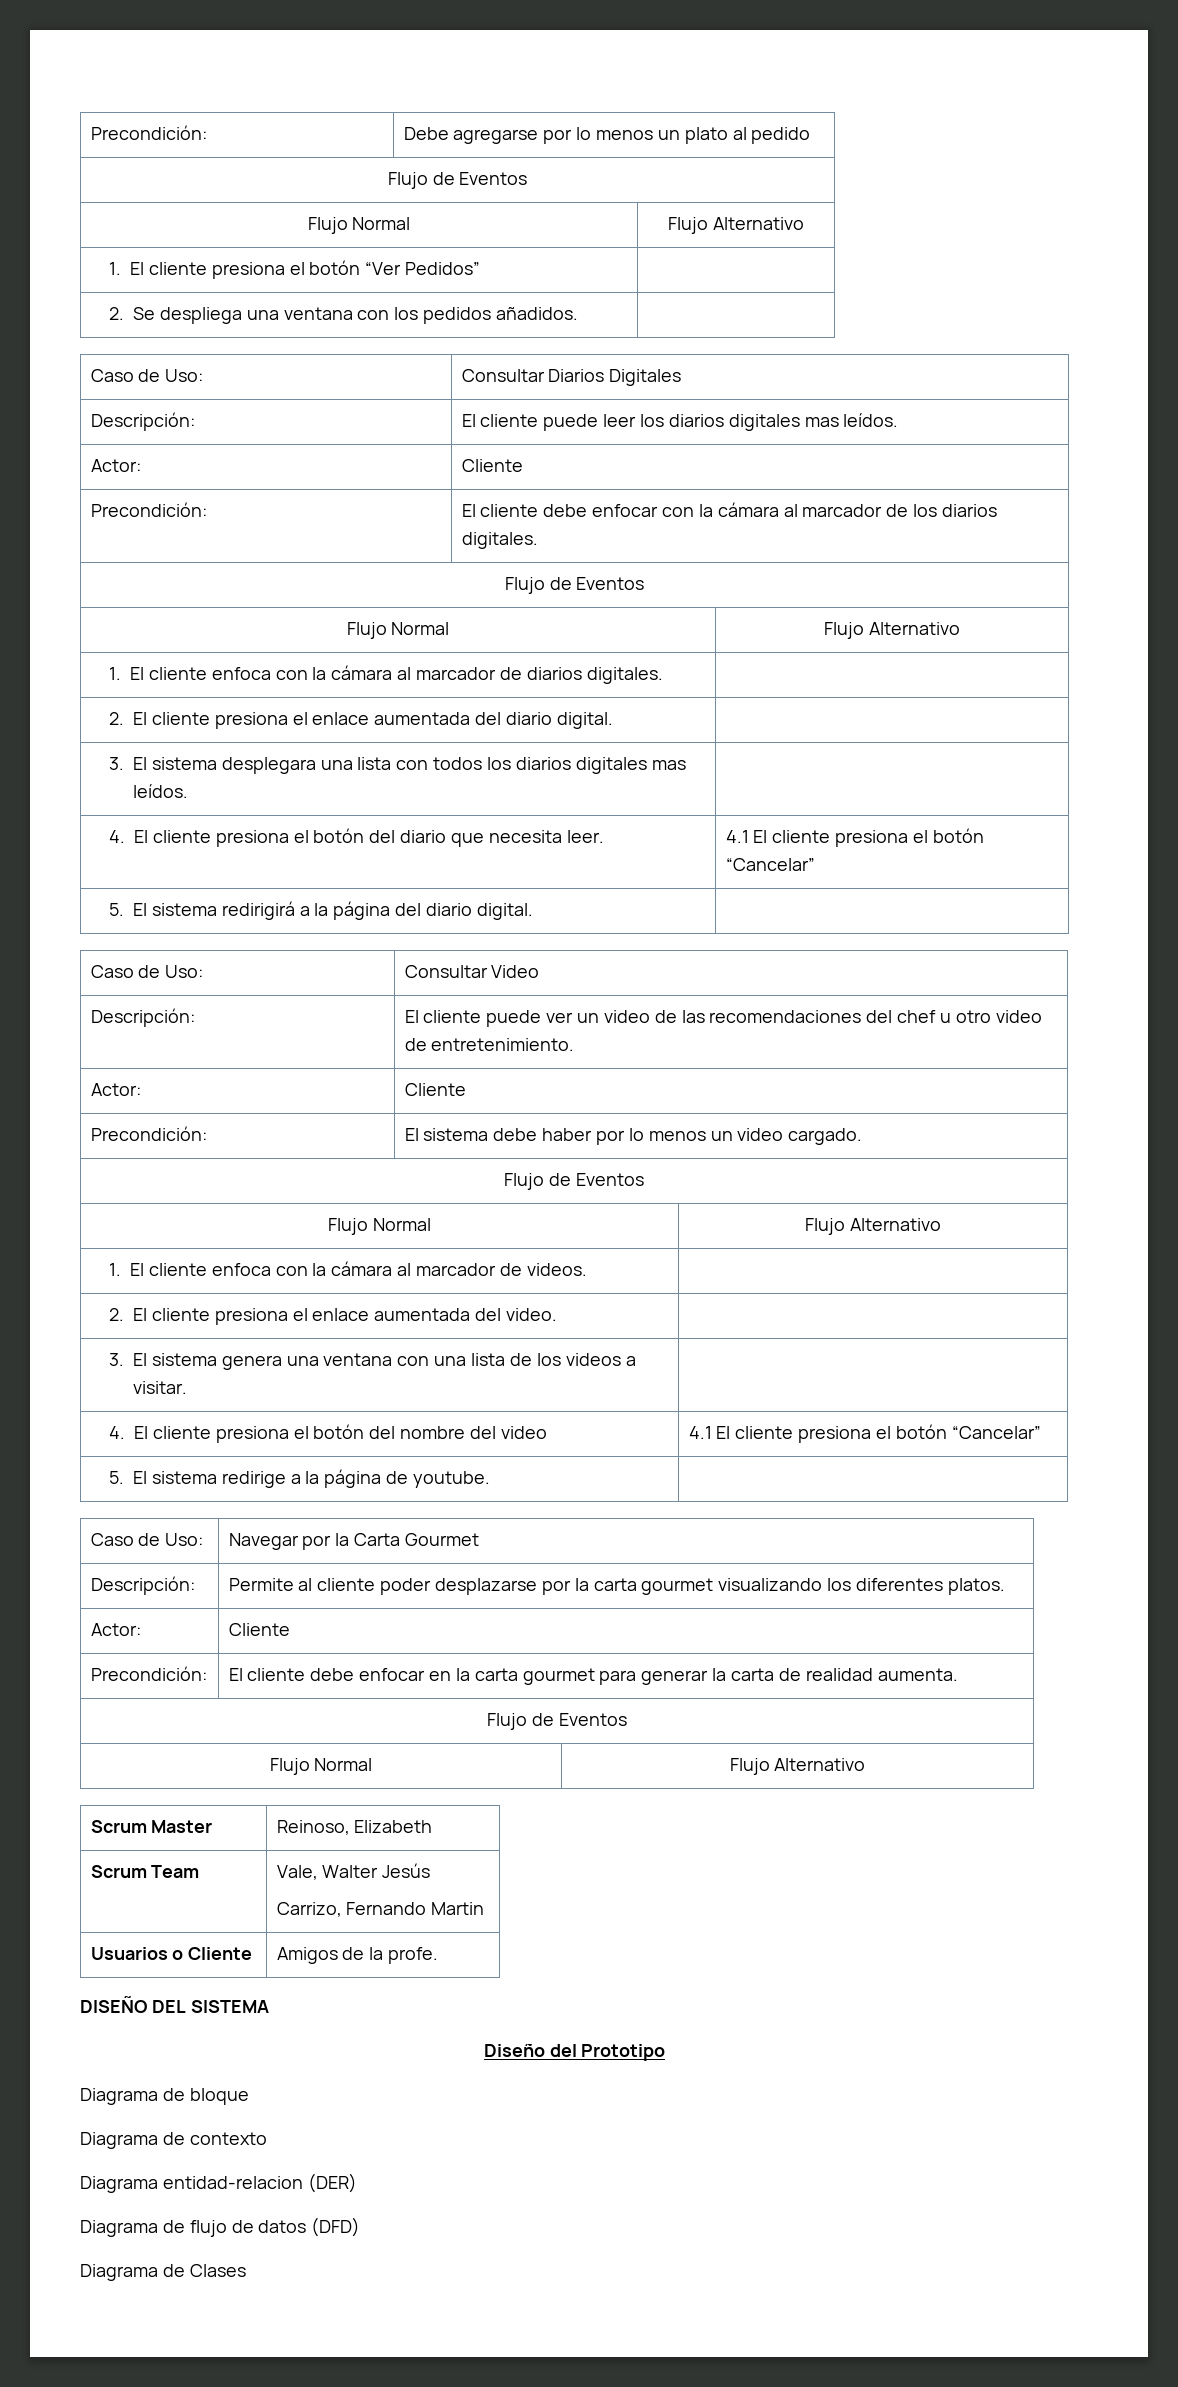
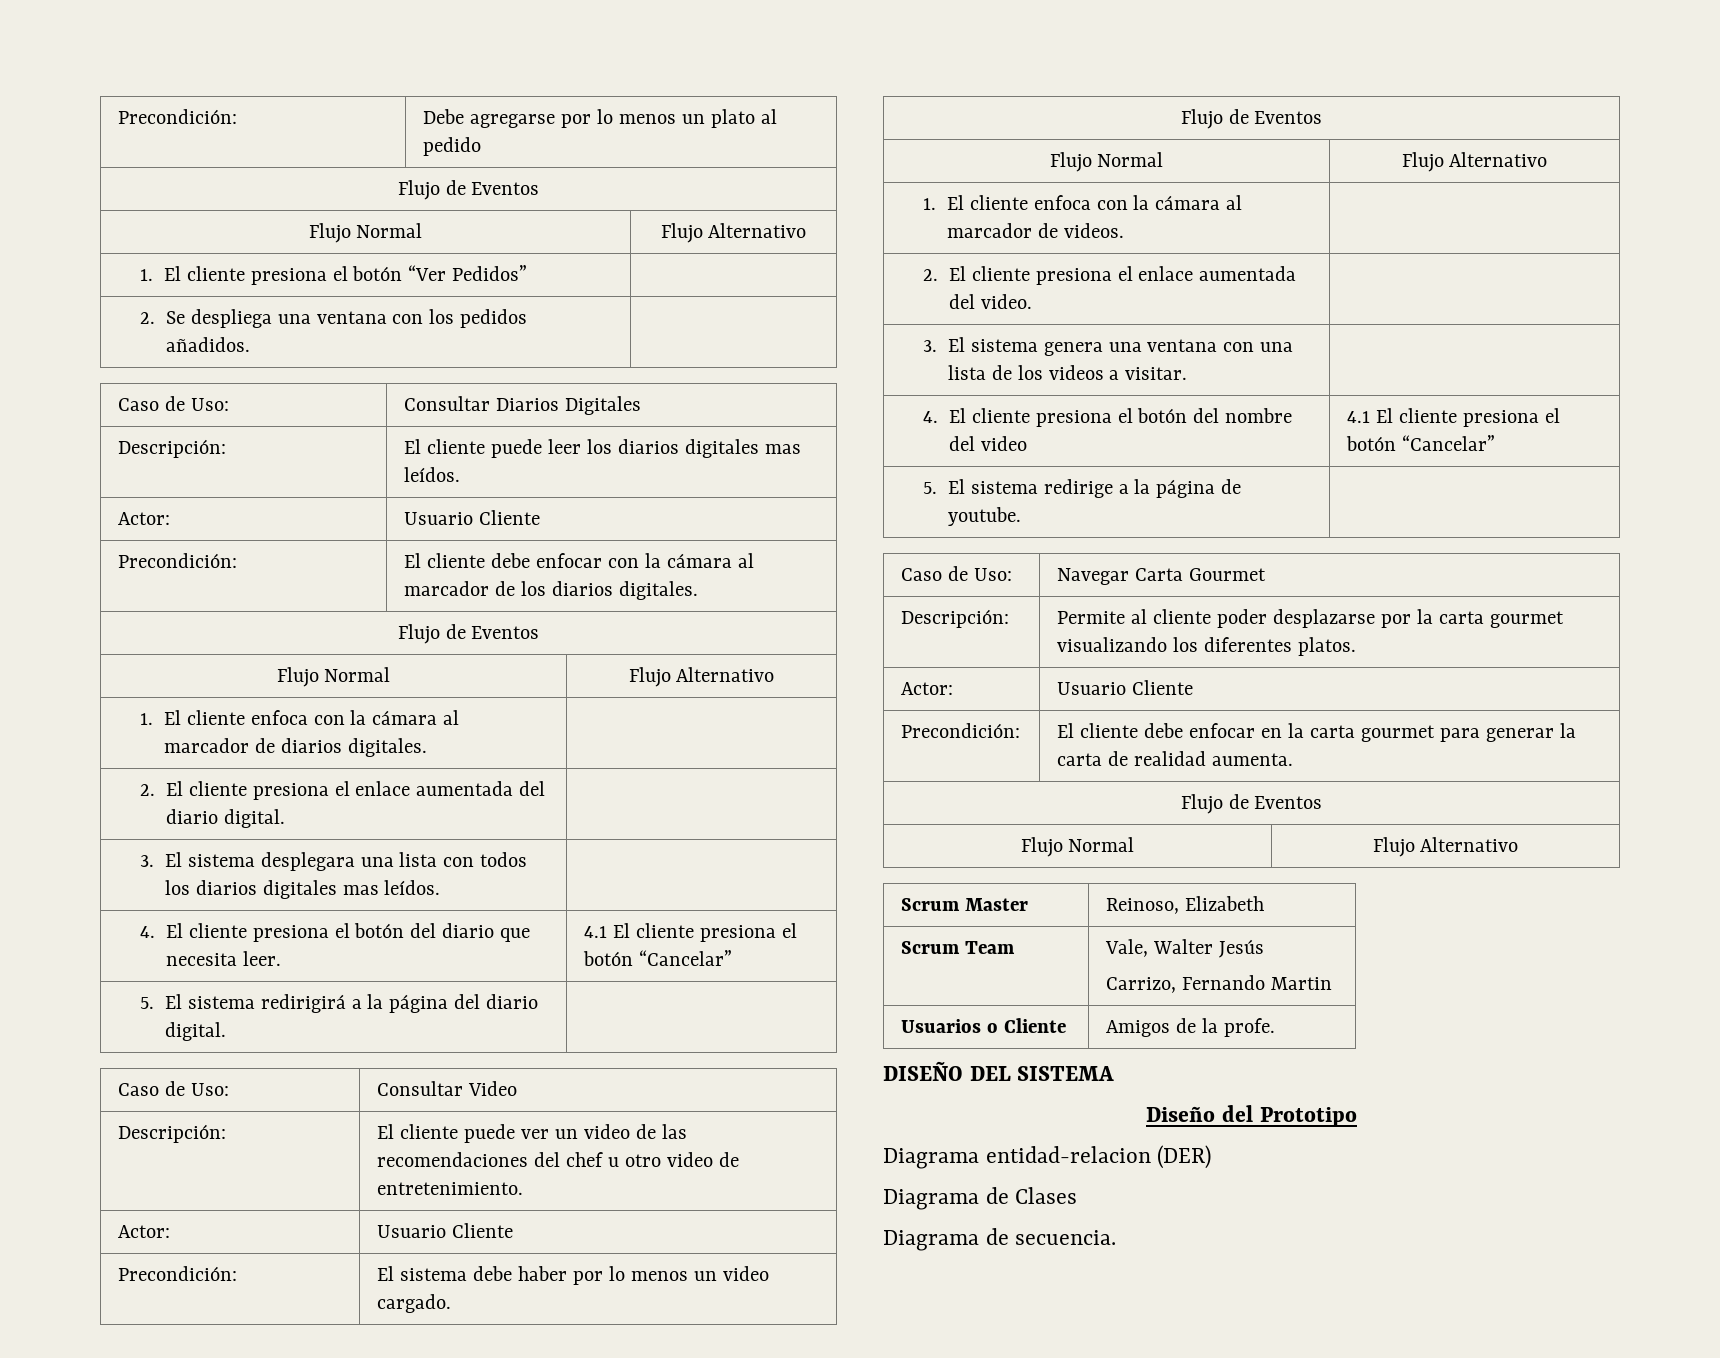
(141, 465) none -> [404,512,474,525] Usuario
(141, 1089) none -> [377,1225,447,1238] Usuario
[302,1533,350,1550] por la -> (1130, 576) none
(141, 1629) none -> [1057,682,1127,695] Usuario
[80,2088,249,2105] [80,2132,267,2149] // Diagrama de bloque // Diagrama de contexto -> (1357, 1117) none
[189,2217,361,2237] [80,2264,246,2281] flujo de datos (DFD) // Diagrama de Clases -> [1015,1187,1078,1204] [883,1228,1117,1251] Clases // Diagrama de secuencia.

